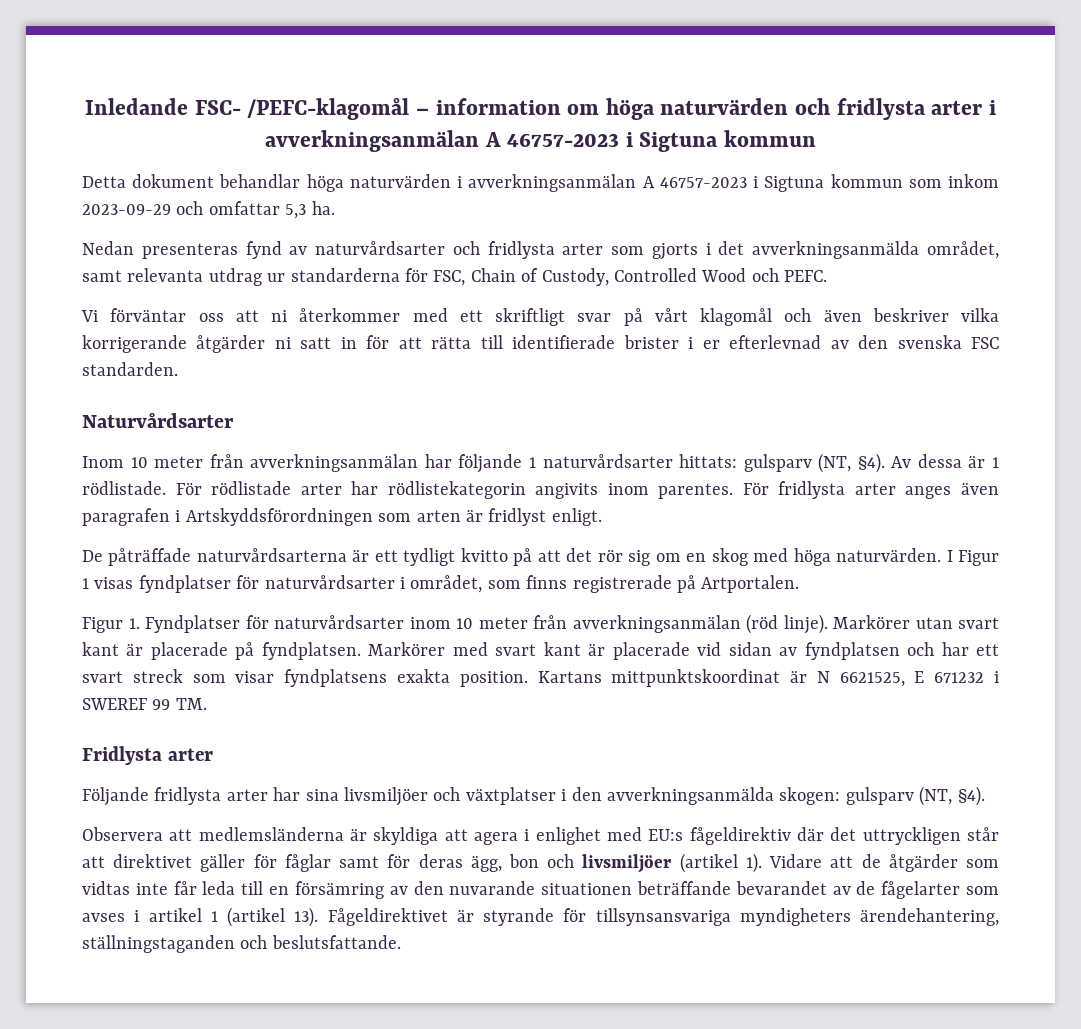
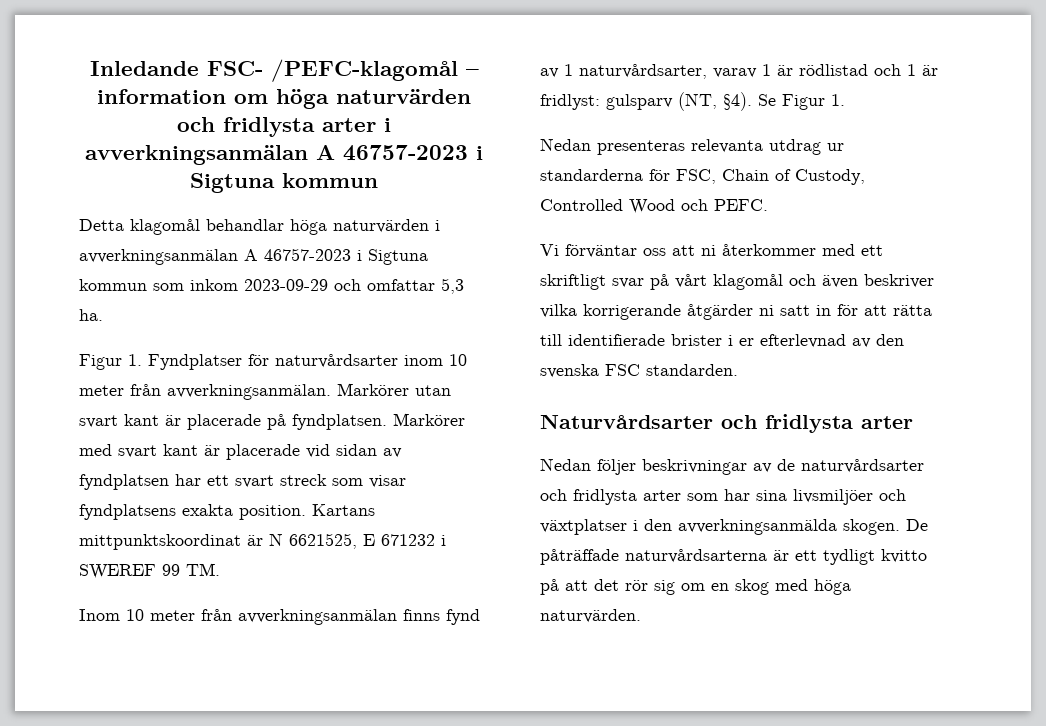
[132,174,215,188] dokument -> [130,219,200,235] klagomål
[82,241,999,260] [82,270,122,282] Nedan presenteras fynd av naturvårdsarter och fridlysta arter som gjorts i det avverkningsanmälda området, samt -> [79,354,467,370] [79,383,451,400] [79,413,465,430] [79,444,402,460] [79,474,406,490] [79,504,375,520] [79,533,446,550] [79,563,220,579] [79,609,480,625] [540,64,938,79] [540,92,845,111] [540,138,685,155] Figur 1. Fyndplatser för naturvårdsarter inom 10 meter från avverkningsanmälan. Markörer utan svart kant är placerade på fyndplatsen. Markörer med svart kant är placerade vid sidan av fyndplatsen har ett svart streck som visar fyndplatsens exakta position. Kartans mittpunktskoordinat är N 6621525, E 671232 i SWEREF 99 TM. // Inom 10 meter från avverkningsanmälan finns fynd av 1 naturvårdsarter, varav 1 är rödlistad och 1 är fridlyst: gulsparv (NT, §4). Se Figur 1. // Nedan presenteras
[82,453,999,473] [82,481,1000,499] [82,508,602,526] // Inom 10 meter från avverkningsanmälan har följande 1 naturvårdsarter hittats: gulsparv (NT, §4). Av dessa är 1 rödlistade. För rödlistade arter har rödlistekategorin angivits inom parentes. För fridlysta arter anges även paragrafen i Artskyddsförordningen som arten är fridlyst enligt. // -> [721,414,913,433] [540,458,924,475] [540,489,906,505] [540,519,900,535] och fridlysta arter // Nedan följer beskrivningar av de naturvårdsarter och fridlysta arter som har sina livsmiljöer och växtplatser i den avverkningsanmälda skogen.
[946,550,1000,566] [82,575,800,593] [82,614,999,634] [82,642,1000,660] [82,669,1000,687] [82,698,207,710] [82,746,213,765] [82,786,985,806] [82,827,1000,845] [82,853,999,873] [82,881,999,899] [82,907,999,927] [82,935,401,953] I Figur 1 visas fyndplatser för naturvårdsarter i området, som finns registrerade på Artportalen. // Figur 1. Fyndplatser för naturvårdsarter inom 10 meter från avverkningsanmälan (röd linje). Markörer utan svart kant är placerade på fyndplatsen. Markörer med svart kant är placerade vid sidan av fyndplatsen och har ett svart streck som visar fyndplatsens exakta position. Kartans mittpunktskoordinat är N 6621525, E 671232 i SWEREF 99 TM. // Fridlysta arter // Följande fridlysta arter har sina livsmiljöer och växtplatser i den avverkningsanmälda skogen: gulsparv (NT, §4). // Observera att medlemsländerna är skyldiga att agera i enlighet med EU:s fågeldirektiv där det uttryckligen står att direktivet gäller för fåglar samt för deras ägg, bon och livsmiljöer (artikel 1). Vidare att de åtgärder som vidtas inte får leda till en försämring av den nuvarande situationen beträffande bevarandet av de fågelarter som avses i artikel 1 (artikel 13). Fågeldirektivet är styrande för tillsynsansvariga myndigheters ärendehantering, ställningstaganden och beslutsfattande. -> (641, 616) none

